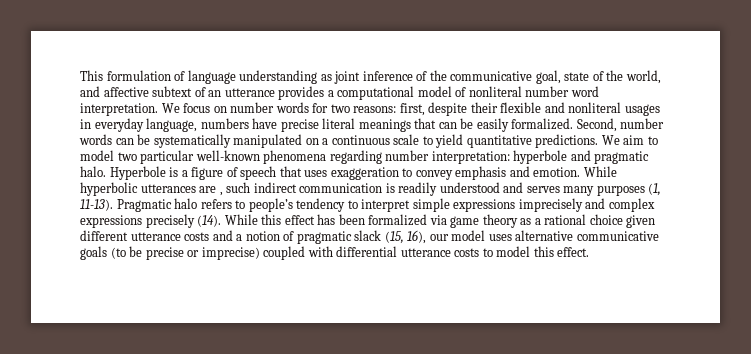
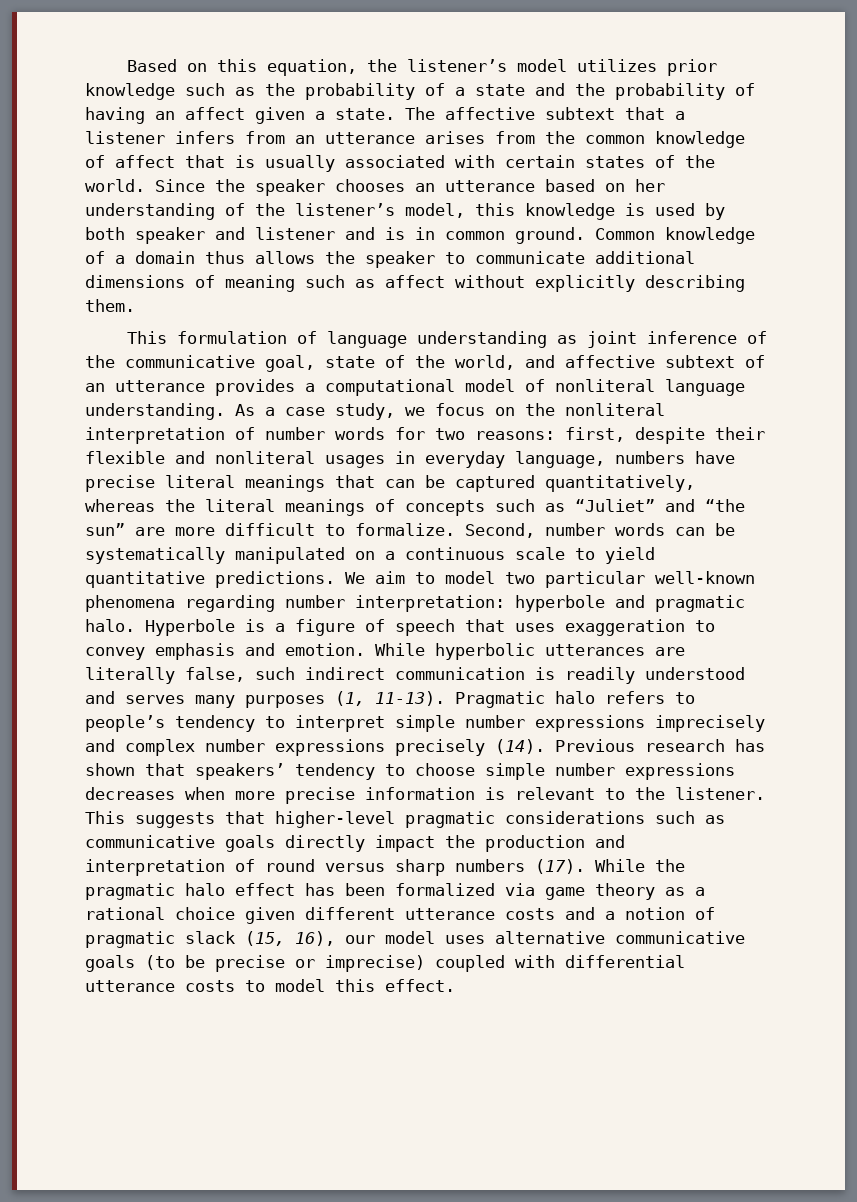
(80, 75) none -> [127,59,718,76] [85,83,755,100] [85,107,685,124] [85,131,745,148] [85,155,715,172] [85,179,665,196] [85,203,725,220] [85,227,755,244] [85,251,695,268] [85,275,745,292] [85,299,135,312] Based on this equation, the listener’s model utilizes prior knowledge such as the probability of a state and the probability of having an affect given a state. The affective subtext that a listener infers from an utterance arises from the common knowledge of affect that is usually associated with certain states of the world. Since the speaker chooses an utterance based on her understanding of the listener’s model, this knowledge is used by both speaker and listener and is in common ground. Common knowledge of a domain thus allows the speaker to communicate additional dimensions of meaning such as affect without explicitly describing them. //
[525,86,599,97] [80,103,227,116] number word interpretation. We focus on -> [665,379,745,396] [85,403,665,420] [85,427,255,444] language understanding. As a case study, we focus on the nonliteral interpretation of
[476,118,574,132] easily formalized. -> [455,475,695,492] [85,499,745,516] [85,523,455,536] captured quantitatively, whereas the literal meanings of concepts such as “Juliet” and “the sun” are more difficult to formalize.
[219,192,223,196] , -> [85,667,245,684] literally false,
(450, 205) none -> [465,715,525,728] number
(655, 205) none -> [205,739,265,752] number
[224,214,282,225] While this -> [555,739,765,752] [85,763,735,780] [85,787,765,804] [85,811,725,828] [85,835,625,852] [85,859,685,876] [85,883,225,900] Previous research has shown that speakers’ tendency to choose simple number expressions decreases when more precise information is relevant to the listener. This suggests that higher-level pragmatic considerations such as communicative goals directly impact the production and interpretation of round versus sharp numbers (17). While the pragmatic halo

